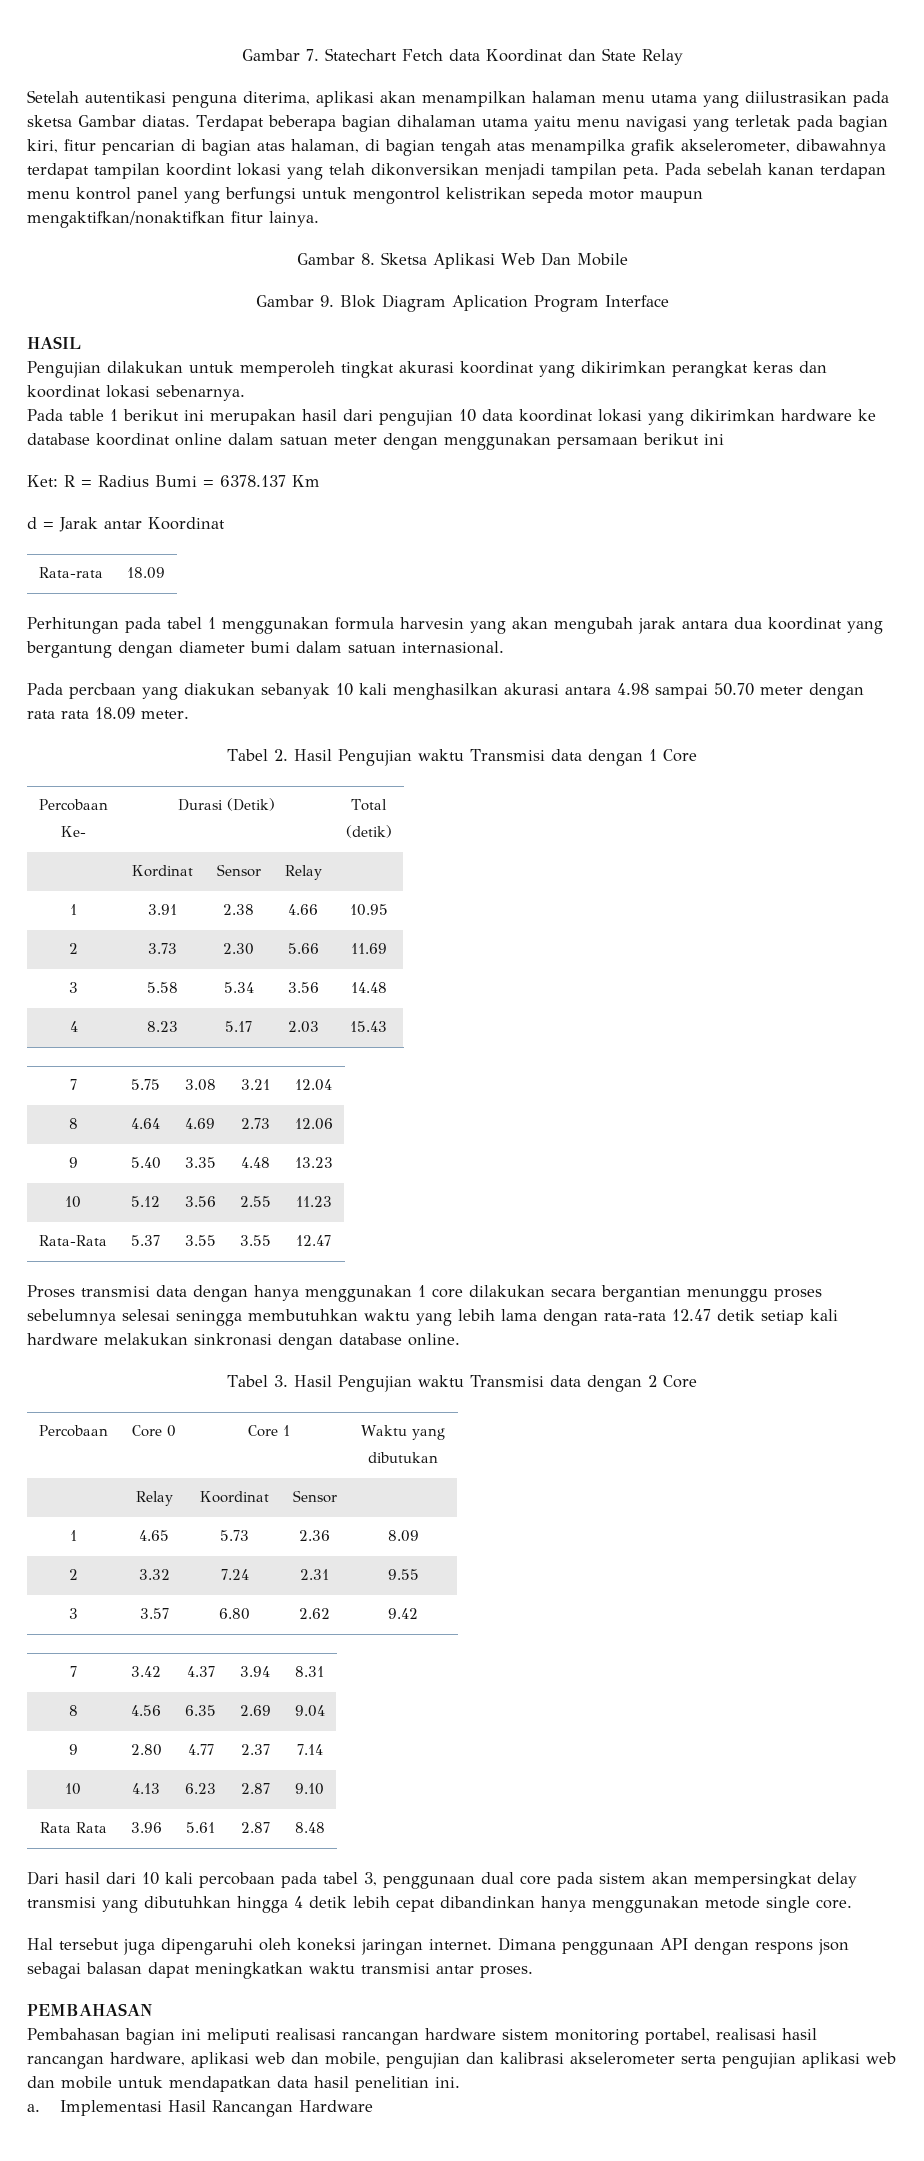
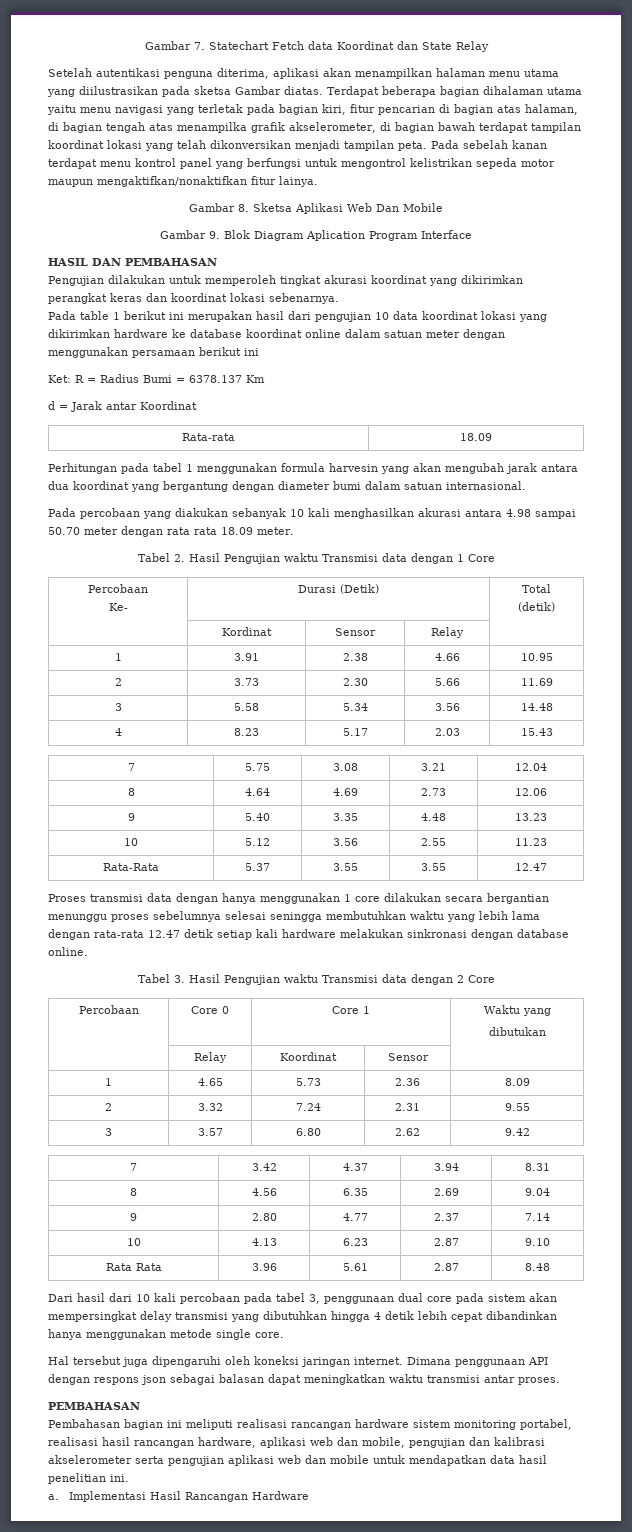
[796,139,886,155] dibawahnya -> [379,122,475,133] di bagian bawah
[166,163,232,176] koordint -> [48,140,104,149] koordinat
[820,163,886,179] terdapan -> [48,158,97,169] terdapat
(81, 342) none -> [92,258,217,266] DAN PEMBAHASAN
[69,683,136,699] percbaan -> [80,508,140,519] percobaan

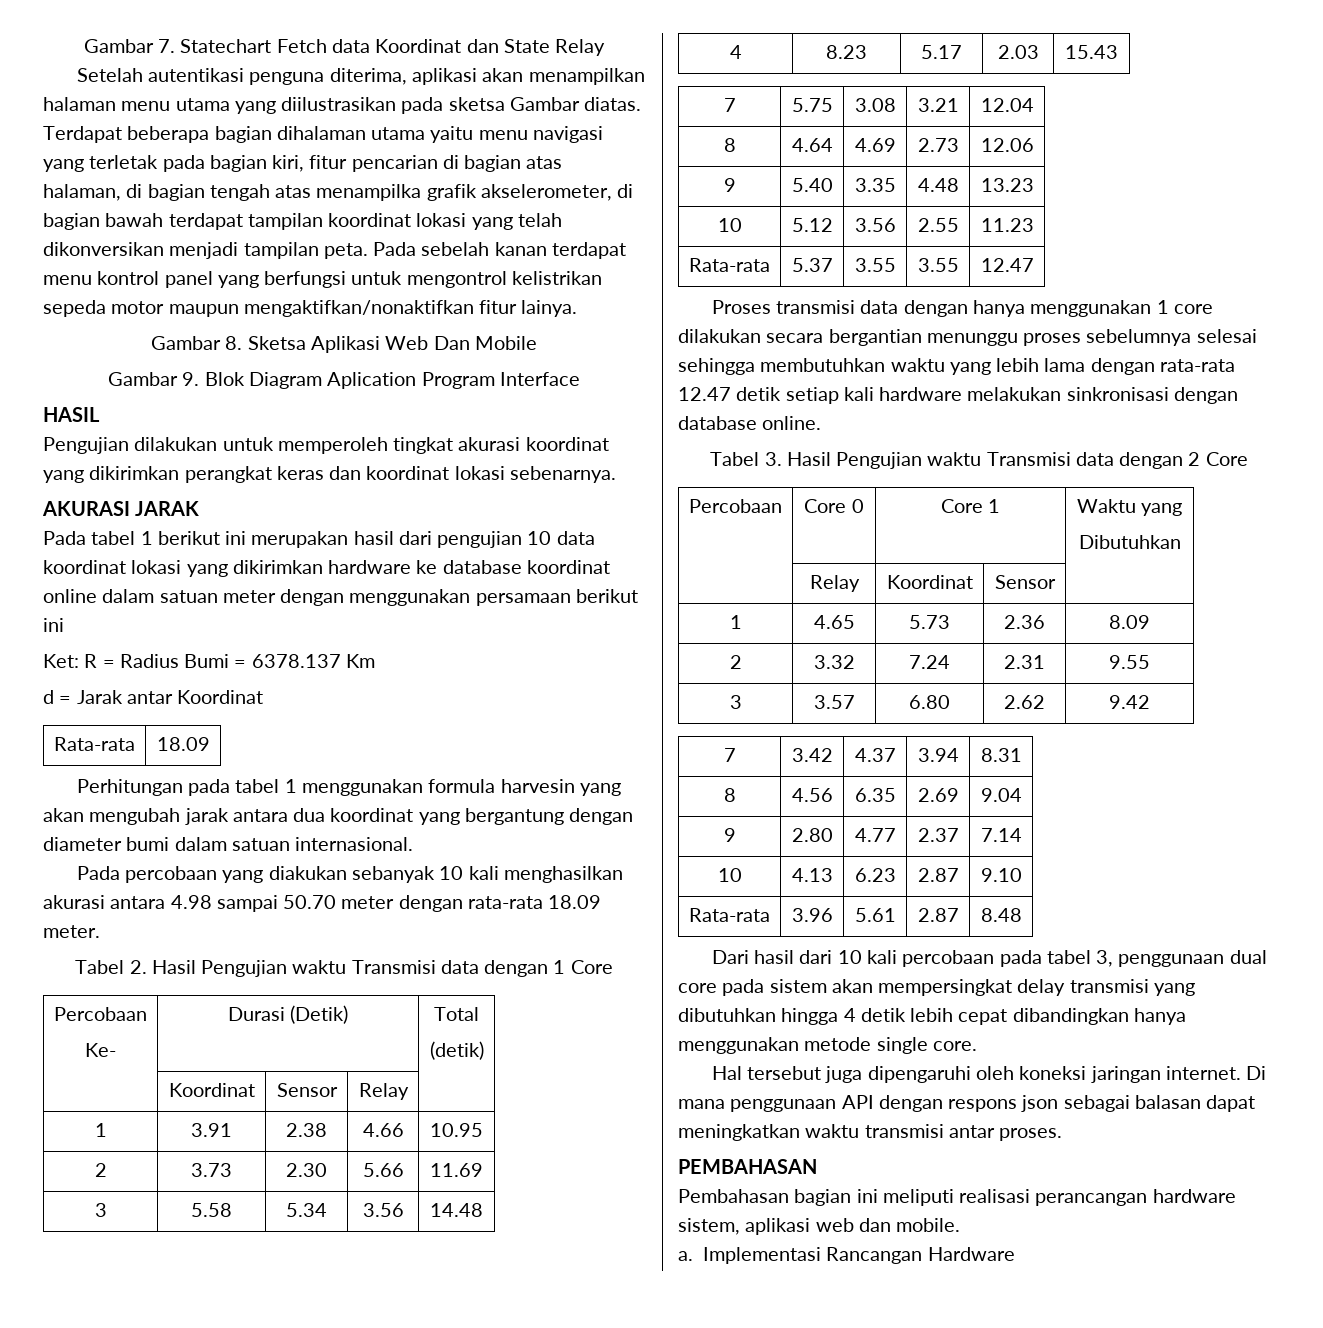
[92,258,217,266] DAN PEMBAHASAN -> (100, 414) none
[48,311,109,320] // Pada table -> [42,501,200,516] [43,531,136,545] // AKURASI JARAK // Pada tabel
[167,527,217,535] rata rata -> [467,896,543,909] rata-rata
[222,627,272,636] Kordinat -> [168,1083,255,1097] Koordinat
[103,863,159,871] Rata-Rata -> [689,258,770,272] Rata-rata
[270,912,322,922] seningga -> [678,358,755,375] sehingga
[407,929,467,938] sinkronasi -> [1066,387,1169,401] sinkronisasi
[488,1027,546,1036] dibutukan -> [1078,535,1181,549] Dibutuhkan
[105,1263,162,1271] Rata Rata -> [689,908,770,922] Rata-rata
[486,1311,557,1320] dibandinkan -> [1012,1008,1129,1025] dibandingkan
[407,1357,451,1365] Dimana -> [1246,1066,1267,1080] [678,1099,725,1109] Di mana
[291,1419,572,1430] [48,1437,545,1448] [48,1455,547,1466] [48,1473,129,1484] rancangan hardware sistem monitoring portabel, realisasi hasil rancangan hardware, aplikasi web dan mobile, pengujian dan kalibrasi akselerometer serta pengujian aplikasi web dan mobile untuk mendapatkan data hasil penelitian ini. -> [1035,1189,1236,1206] [678,1218,961,1235] perancangan hardware sistem, aplikasi web dan mobile.
[150,1491,182,1500] Hasil -> (822, 1255) none

